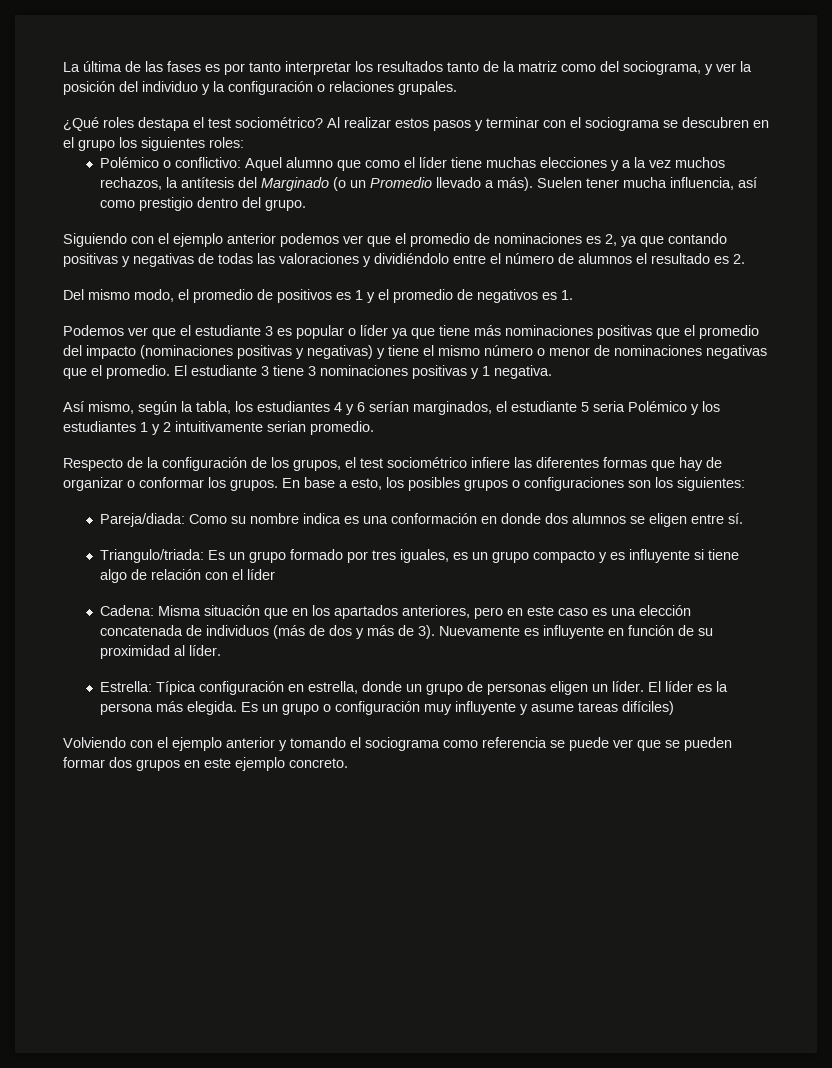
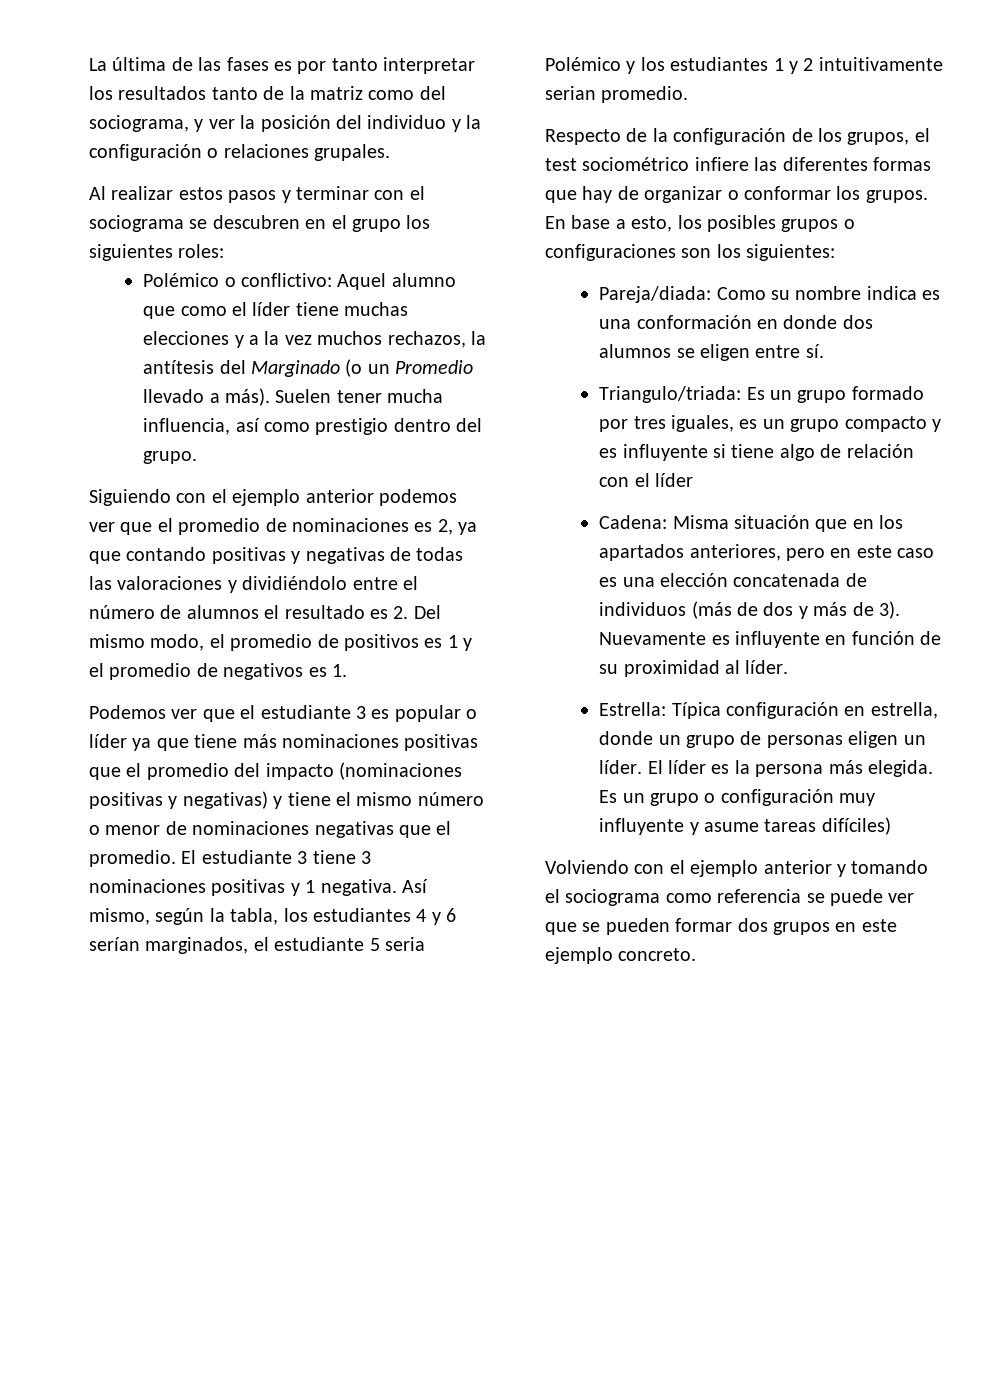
[63,117,323,131] ¿Qué roles destapa el test sociométrico? -> (391, 152) none
(745, 259) // -> (409, 612) none
(552, 372) // -> (397, 887) none

